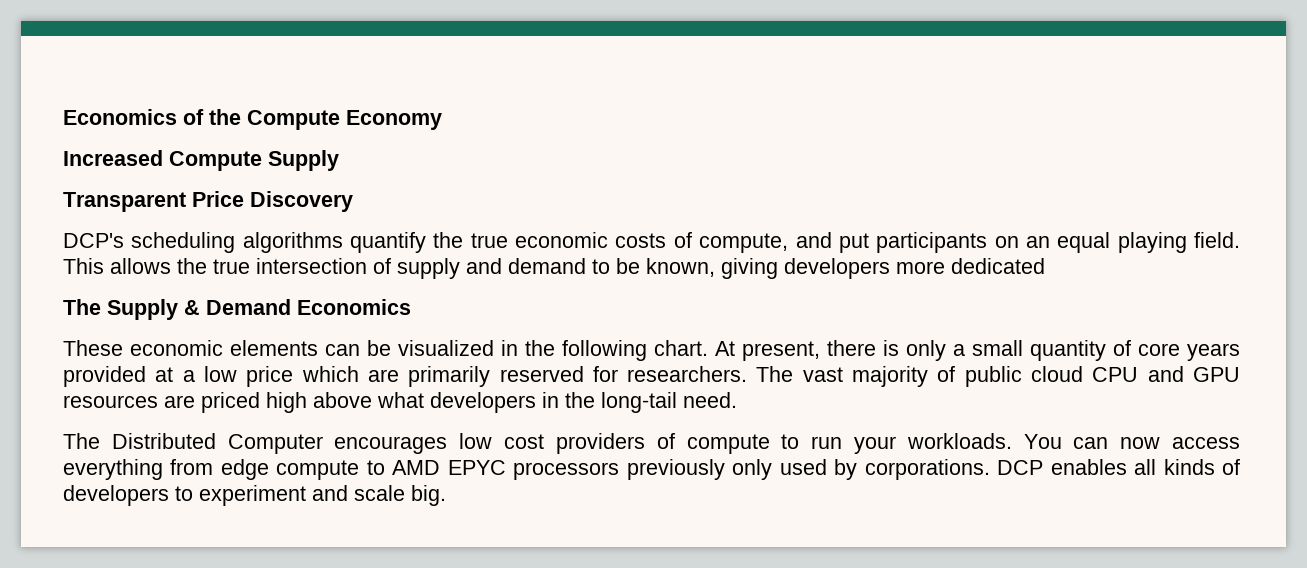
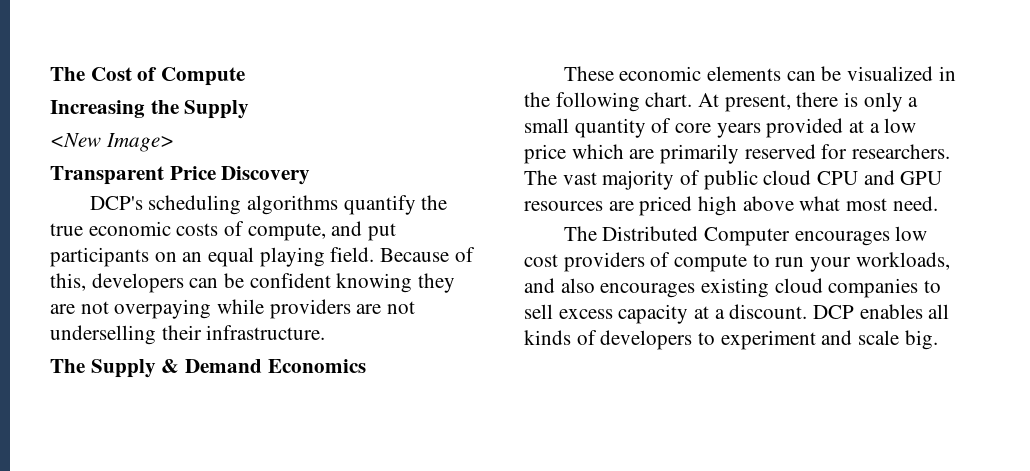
[63,109,442,130] [63,150,339,171] Economics of the Compute Economy // Increased Compute Supply -> [50,67,246,86] [50,100,250,119] [50,133,174,152] The Cost of Compute // Increasing the Supply // <New Image>
[63,258,1045,279] This allows the true intersection of supply and demand to be known, giving developers more dedicated -> [380,247,475,262] [50,273,456,293] [50,299,416,319] [50,325,326,345] Because of this, developers can be confident knowing they are not overpaying while providers are not underselling their infrastructure.
[430,392,677,413] developers in the long-tail -> [846,198,888,211] most
[906,433,1240,449] [63,459,990,480] workloads. You can now access everything from edge compute to AMD EPYC processors previously only used by corporations. -> [855,252,950,270] [524,278,942,298] [524,304,808,324] workloads, and also encourages existing cloud companies to sell excess capacity at a discount.

